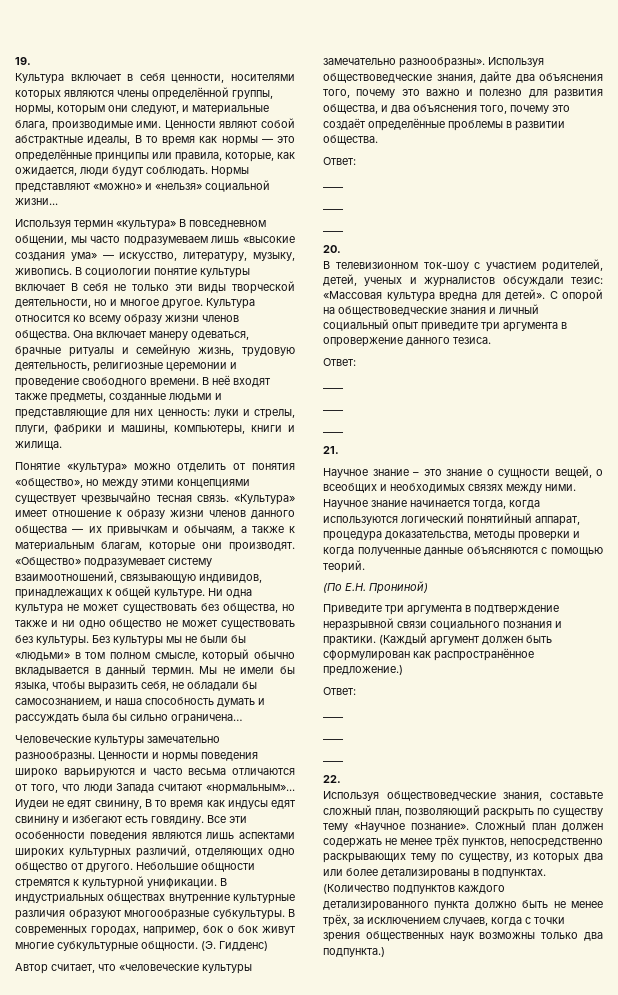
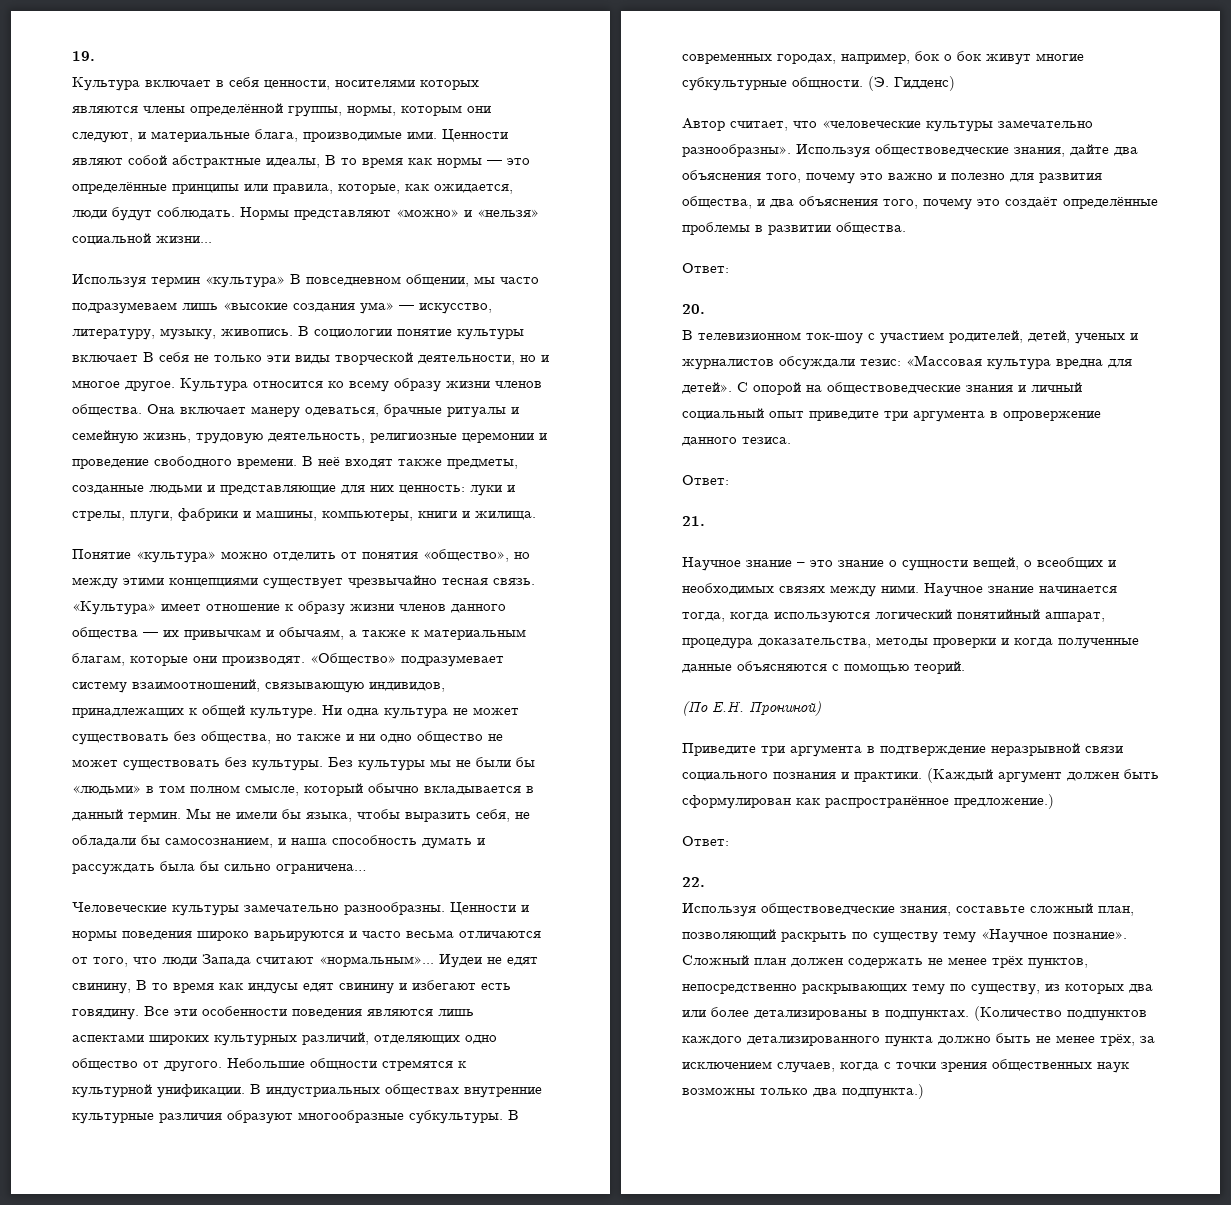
[323,187,344,188] [323,209,344,210] [323,231,344,232] // ____ // ____ // ____ -> (729, 268) none
[323,388,344,389] [323,410,344,411] [323,432,344,433] // ____ // ____ // ____ -> (729, 480) none
[323,717,344,718] [323,739,344,740] [323,761,344,762] // ____ // ____ // ____ -> (729, 841) none

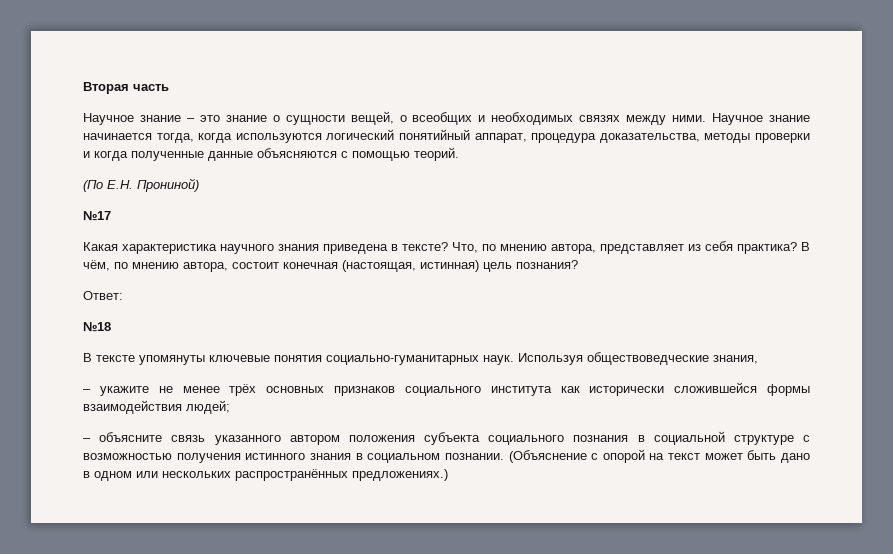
[72,51,95,61] [72,77,479,91] [72,103,491,117] [72,129,508,143] [72,155,530,168] [72,182,513,194] [72,207,539,221] [72,233,212,245] [72,274,539,288] [72,302,492,314] [72,326,524,340] [72,352,549,365] [72,378,542,392] [72,404,519,418] [72,430,547,444] [72,456,518,469] [72,484,515,496] [72,508,536,522] [72,549,530,563] [72,575,535,589] [72,601,506,615] [72,627,526,640] [72,653,504,667] [72,679,445,693] [72,705,519,719] [72,731,503,745] [72,757,535,771] [72,783,534,796] [72,808,530,822] [72,835,485,849] [72,861,367,875] [72,902,529,916] [72,930,541,942] [72,954,538,968] [72,980,511,994] [72,1006,474,1020] [72,1032,497,1046] [72,1058,467,1072] [72,1084,542,1098] [72,1110,519,1124] [682,51,1084,65] [682,76,955,91] [682,118,1093,132] [682,144,1138,158] [682,170,1102,184] [682,196,1158,210] [682,222,906,235] [682,263,729,273] [682,304,705,314] [682,330,1138,344] [682,355,1132,370] [682,382,1082,395] [682,408,1101,422] [682,437,791,446] [682,475,729,485] [682,516,705,526] 19. // Культура включает в себя ценности, носителями которых являются члены определённой группы, нормы, которым они следуют, и материальные блага, производимые ими. Ценности являют собой абстрактные идеалы, B то время как нормы — это определённые принципы или правила, которые, как ожидается, люди будут соблюдать. Нормы представляют «можно» и «нельзя» социальной жизни... // Используя термин «культура» B повседневном общении, мы часто подразумеваем лишь «высокие создания ума» — искусство, литературу, музыку, живопись. В социологии понятие культуры включает B себя не только эти виды творческой деятельности, но и многое другое. Культура относится ко всему образу жизни членов общества. Она включает манеру одеваться, брачные ритуалы и семейную жизнь, трудовую деятельность, религиозные церемонии и проведение свободного времени. В неё входят также предметы, созданные людьми и представляющие для них ценность: луки и стрелы, плуги‚ фабрики и машины, компьютеры, книги и жилища. // Понятие «культура» можно отделить от понятия «общество», но между этими концепциями существует чрезвычайно тесная связь. «Культура» имеет отношение к образу жизни членов данного общества — их привычкам и обычаям, а также к материальным благам, которые они производят. «Общество» подразумевает систему взаимоотношений, связывающую индивидов, принадлежащих к общей культуре. Ни одна культура не может существовать без общества, но также и ни одно общество не может существовать без культуры. Без культуры мы не были бы «людьми» в том полном смысле, который обычно вкладывается в данный термин. Мы не имели бы языка, чтобы выразить себя, не обладали бы самосознанием, и наша способность думать и рассуждать была бы сильно ограничена… // Человеческие культуры замечательно разнообразны. Ценности и нормы поведения широко варьируются и часто весьма отличаются от того, что люди Запада считают «нормальным»... Иудеи не едят свинину, B то время как индусы едят свинину и избегают есть говядину. Все эти особенности поведения являются лишь аспектами широких культурных различий, отделяющих одно общество от другого. Небольшие общности стремятся к культурной унификации. В индустриальных обществах внутренние культурные различия образуют многообразные субкультуры. В современных городах, например, бок о бок живут многие субкультурные общности. (Э. Гидденс) // Автор считает, что «человеческие культуры замечательно разнообразны». Используя обществоведческие знания, дайте два объяснения того, почему это важно и полезно для развития общества, и два объяснения того, почему это создаёт определённые проблемы в развитии общества. // Ответ: // 20. // В телевизионном ток-шоу с участием родителей, детей, ученых и журналистов обсуждали тезис: «Массовая культура вредна для детей». С опорой на обществоведческие знания и личный социальный опыт приведите три аргумента в опровержение данного тезиса. // Ответ: // 21. -> [83,82,169,94] Вторая часть
[682,743,1123,757] [682,768,1159,783] [682,794,1054,809] [682,836,729,846] [682,877,705,887] [682,903,1134,917] [682,929,1127,943] [682,955,1088,969] [682,983,1153,995] [682,1006,1147,1021] [682,1033,1155,1047] [682,1059,1130,1073] [682,1084,924,1099] Приведите три аргумента в подтверждение неразрывной связи социального познания и практики. (Каждый аргумент должен быть сформулирован как распространённое предложение.) // Ответ: // 22. // Используя обществоведческие знания, составьте сложный план, позволяющий раскрыть по существу тему «Научное познание». Сложный план должен содержать не менее трёх пунктов, непосредственно раскрывающих тему по существу, из которых два или более детализированы в подпунктах. (Количество подпунктов каждого детализированного пункта должно быть не менее трёх, за исключением случаев, когда с точки зрения общественных наук возможны только два подпункта.) -> [83,211,111,221] [83,241,810,254] [83,260,578,272] [83,291,123,300] [83,322,111,332] [83,352,758,365] [83,382,810,396] [83,400,230,414] [83,431,810,445] [83,449,810,463] [83,469,448,481] №17 // Какая характеристика научного знания приведена в тексте? Что, по мнению автора, представляет из себя практика? В чём, по мнению автора, состоит конечная (настоящая, истинная) цель познания? // Ответ: // №18 // В тексте упомянуты ключевые понятия социально-гуманитарных наук. Используя обществоведческие знания, // – укажите не менее трёх основных признаков социального института как исторически сложившейся формы взаимодействия людей; // – объясните связь указанного автором положения субъекта социального познания в социальной структуре с возможностью получения истинного знания в социальном познании. (Объяснение с опорой на текст может быть дано в одном или нескольких распространённых предложениях.)

